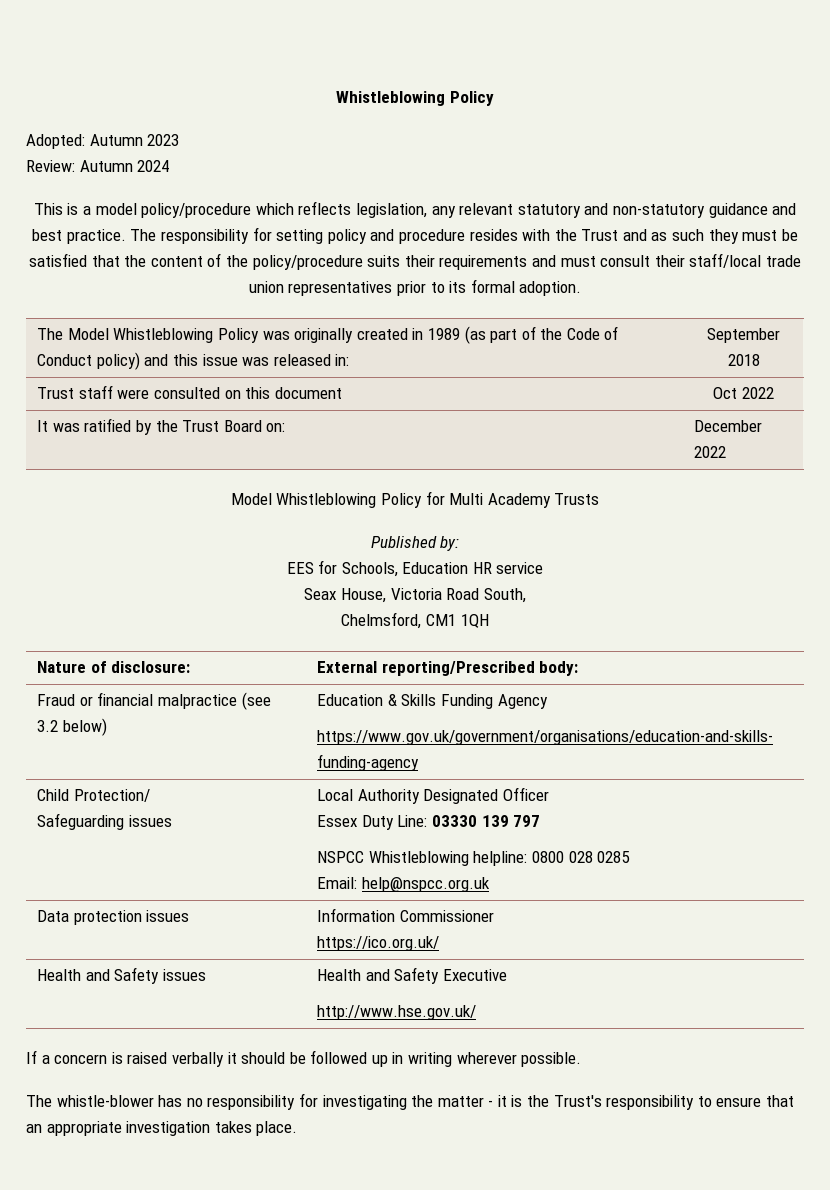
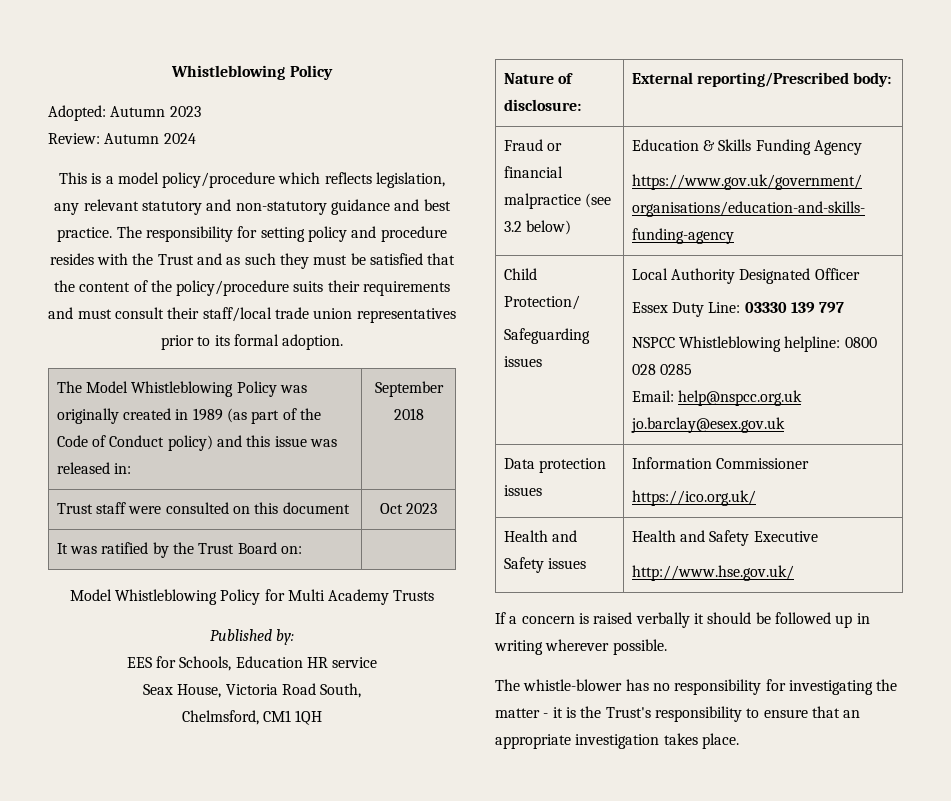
[741,387,774,399] 2022 -> [406,503,438,514] 2023
[694,420,763,432] [694,446,727,458] December 2022 -> (303, 550) none
(490, 884) none -> [630,417,785,433] jo.barclay@esex.gov.uk

